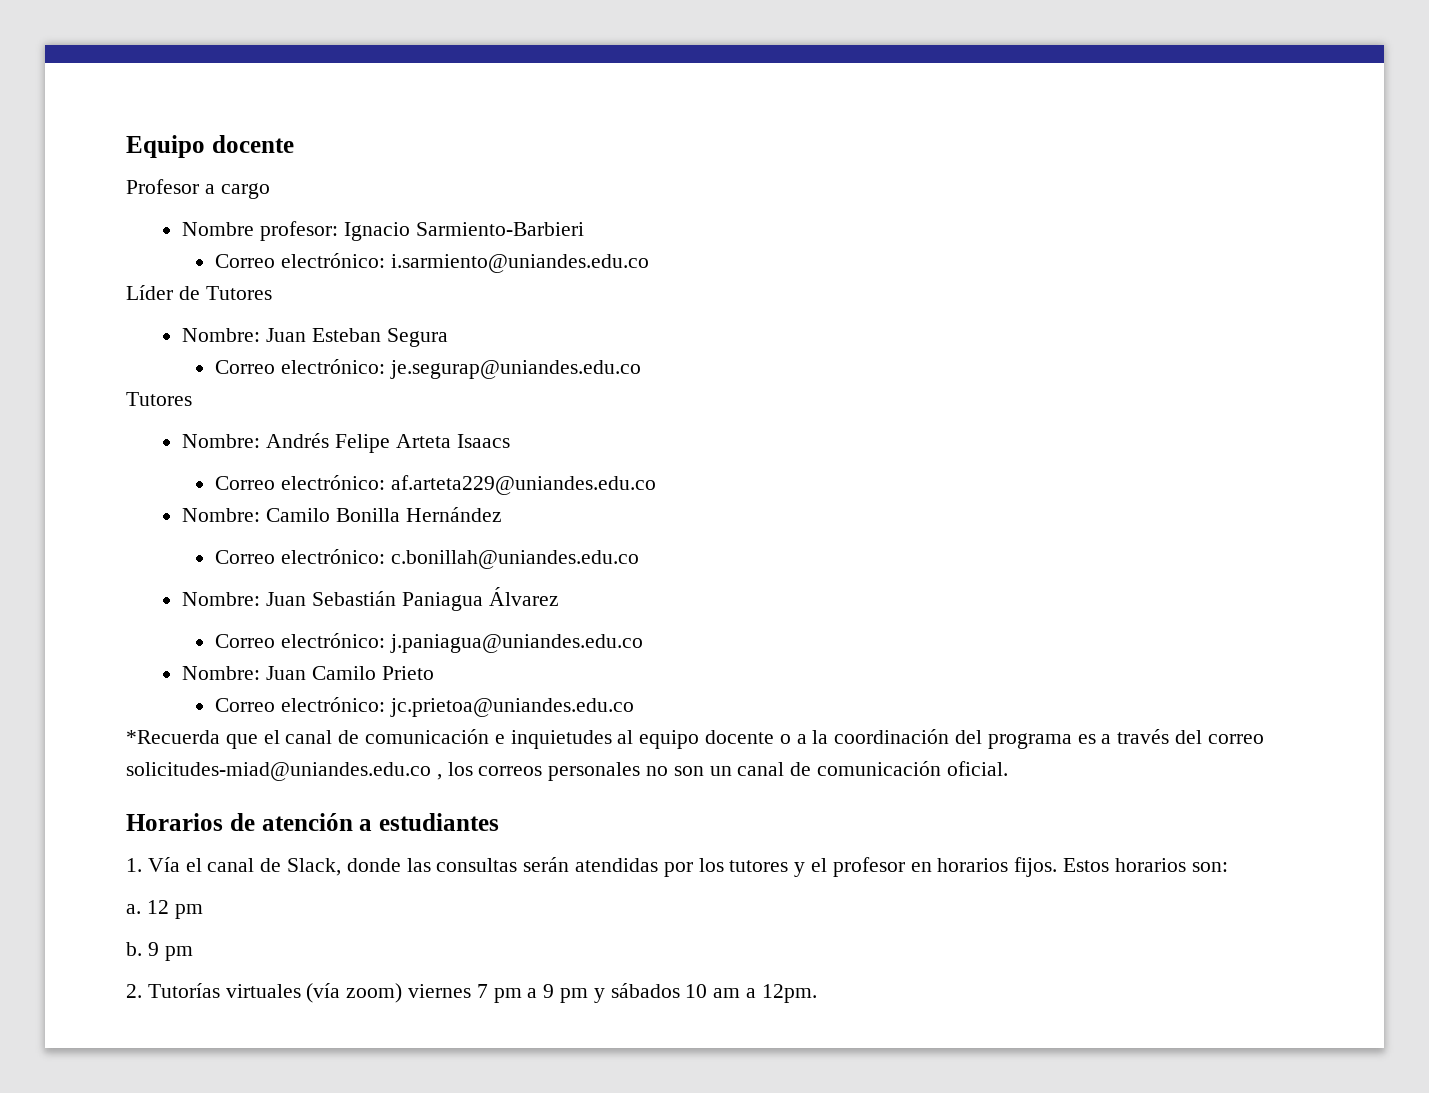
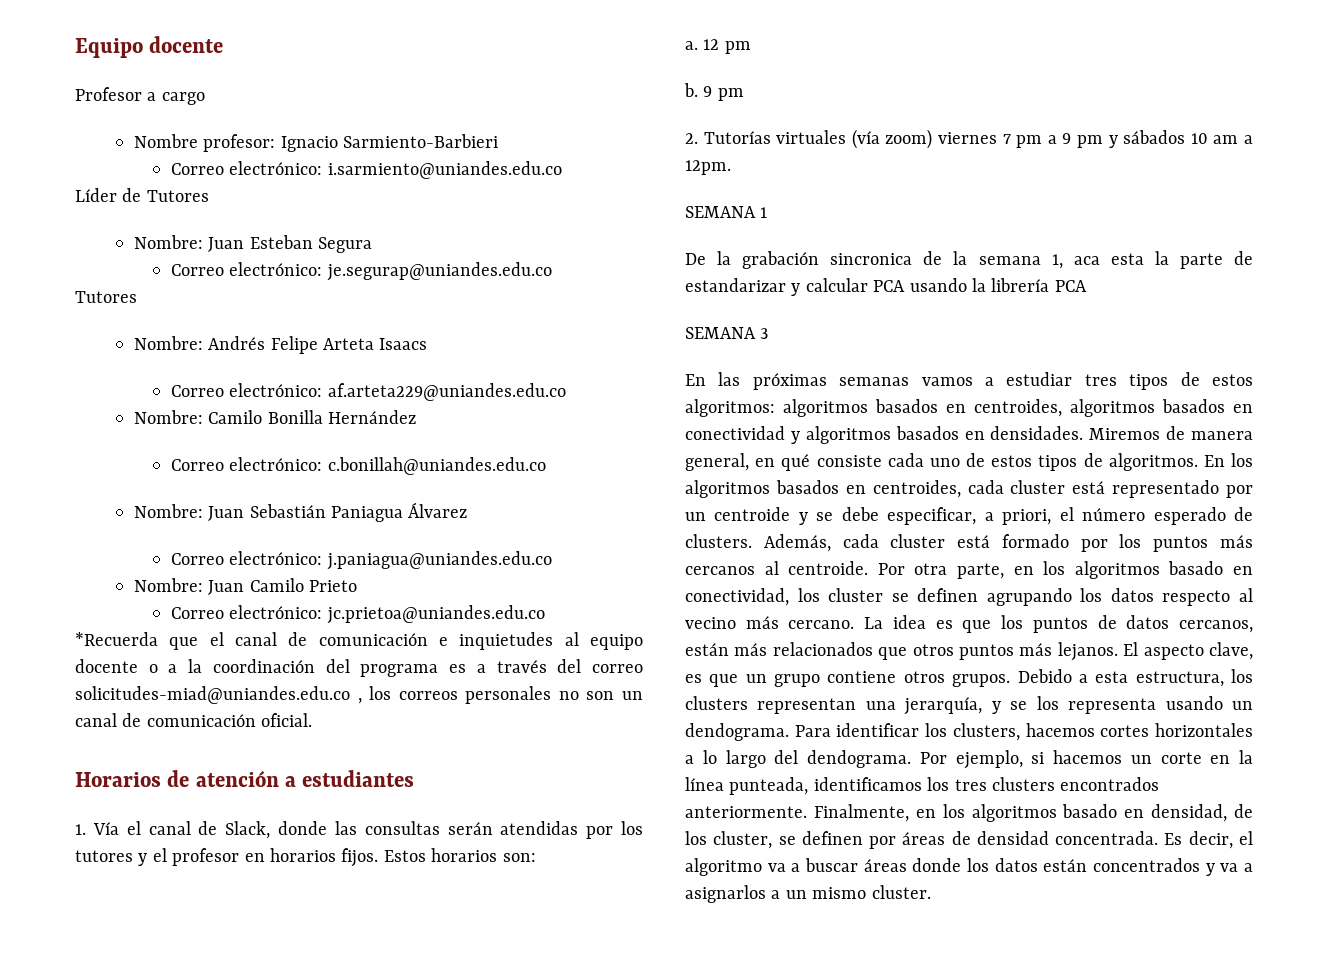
(817, 993) none -> [685,206,768,218] [685,251,1253,269] [685,278,1087,296] [685,327,769,339] [685,372,1253,390] [685,399,1253,417] [685,426,1253,444] [685,453,1253,471] [685,480,1253,498] [685,507,1253,525] [685,534,1253,552] [685,561,1253,579] [685,588,1253,606] [685,615,1253,633] [685,642,1253,661] [685,669,1253,687] [685,696,1253,715] [685,723,1253,741] [685,750,1253,769] [685,777,1160,795] [685,804,1253,822] [685,831,1253,849] [685,858,1253,876] [685,885,931,903] // SEMANA 1 // De la grabación sincronica de la semana 1, aca esta la parte de estandarizar y calcular PCA usando la librería PCA // SEMANA 3 // En las próximas semanas vamos a estudiar tres tipos de estos algoritmos: algoritmos basados en centroides, algoritmos basados en conectividad y algoritmos basados en densidades. Miremos de manera general, en qué consiste cada uno de estos tipos de algoritmos. En los algoritmos basados en centroides, cada cluster está representado por un centroide y se debe especificar, a priori, el número esperado de clusters. Además, cada cluster está formado por los puntos más cercanos al centroide. Por otra parte, en los algoritmos basado en conectividad, los cluster se definen agrupando los datos respecto al vecino más cercano. La idea es que los puntos de datos cercanos, están más relacionados que otros puntos más lejanos. El aspecto clave, es que un grupo contiene otros grupos. Debido a esta estructura, los clusters representan una jerarquía, y se los representa usando un dendograma. Para identificar los clusters, hacemos cortes horizontales a lo largo del dendograma. Por ejemplo, si hacemos un corte en la línea punteada, identificamos los tres clusters encontrados anteriormente. Finalmente, en los algoritmos basado en densidad, de los cluster, se definen por áreas de densidad concentrada. Es decir, el algoritmo va a buscar áreas donde los datos están concentrados y va a asignarlos a un mismo cluster.

